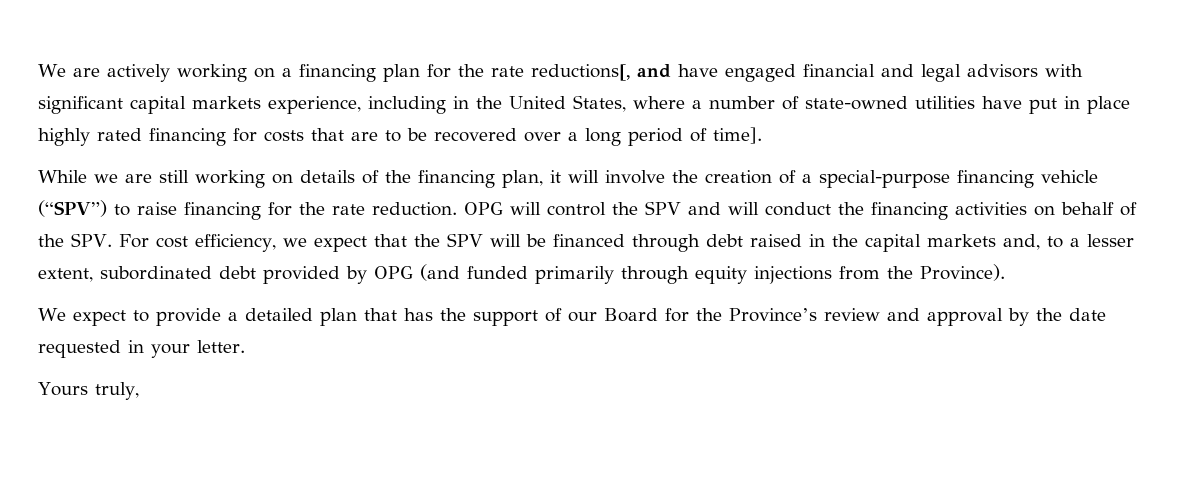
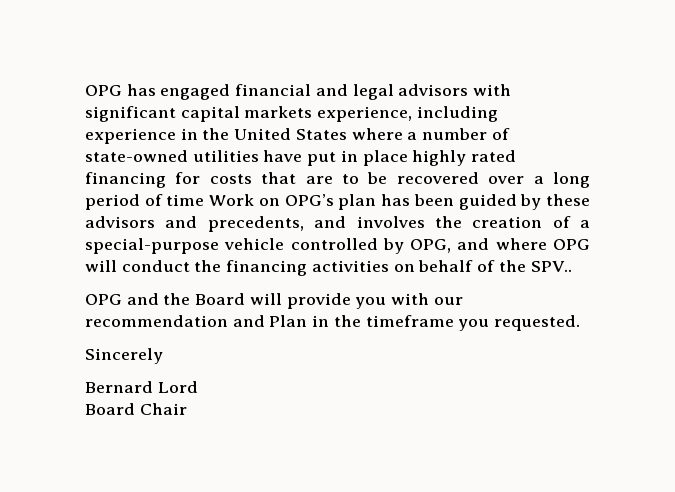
[38,64,718,82] We are actively working on a financing plan for the rate reductions[, and have -> [85,84,156,96] OPG has
(446, 105) none -> [85,128,176,144] experience
[573,95,626,112] States, -> [295,129,347,140] States
[713,127,762,144] [38,170,665,188] time]. // While we are still working on details of the financing plan, it will involve -> [166,194,590,210] [85,216,425,232] time Work on OPG’s plan has been guided by these advisors and precedents, and involves
[957,170,1098,188] [38,200,721,220] financing vehicle (“SPV”) to raise financing for the rate reduction. OPG will control the SPV and -> [224,238,590,254] vehicle controlled by OPG, and where OPG
[71,233,1134,252] [38,264,1005,284] [38,308,1106,326] [38,340,245,358] [38,382,139,400] SPV. For cost efficiency, we expect that the SPV will be financed through debt raised in the capital markets and, to a lesser extent, subordinated debt provided by OPG (and funded primarily through equity injections from the Province). // We expect to provide a detailed plan that has the support of our Board for the Province’s review and approval by the date requested in your letter. // Yours truly, -> [530,261,572,272] [85,293,463,309] [85,315,581,331] [85,348,163,364] [85,381,198,393] [85,403,187,415] SPV.. // OPG and the Board will provide you with our recommendation and Plan in the timeframe you requested. // Sincerely // Bernard Lord // Board Chair

